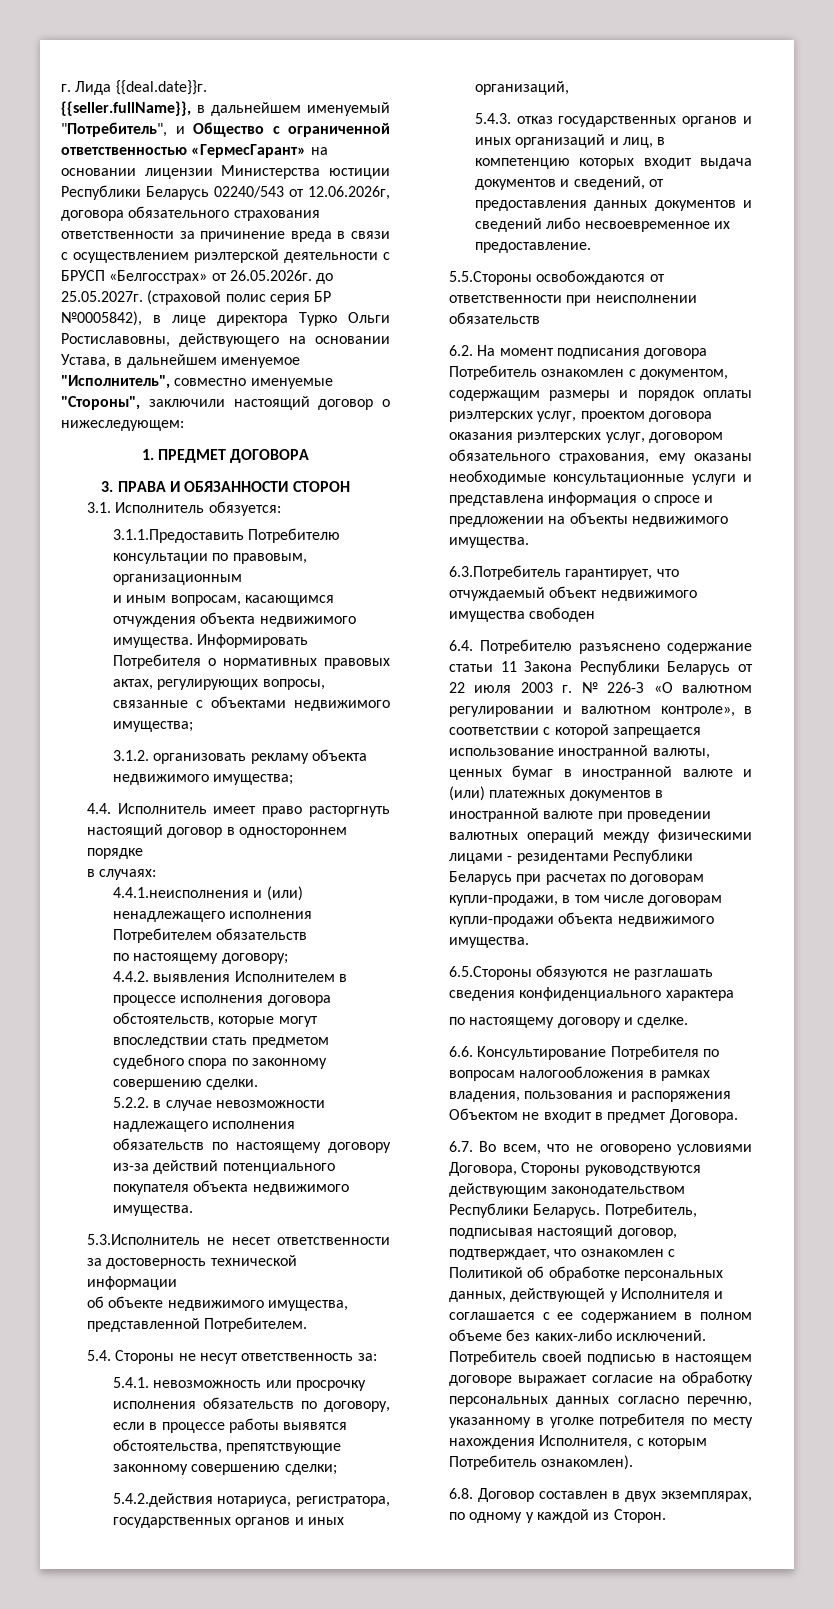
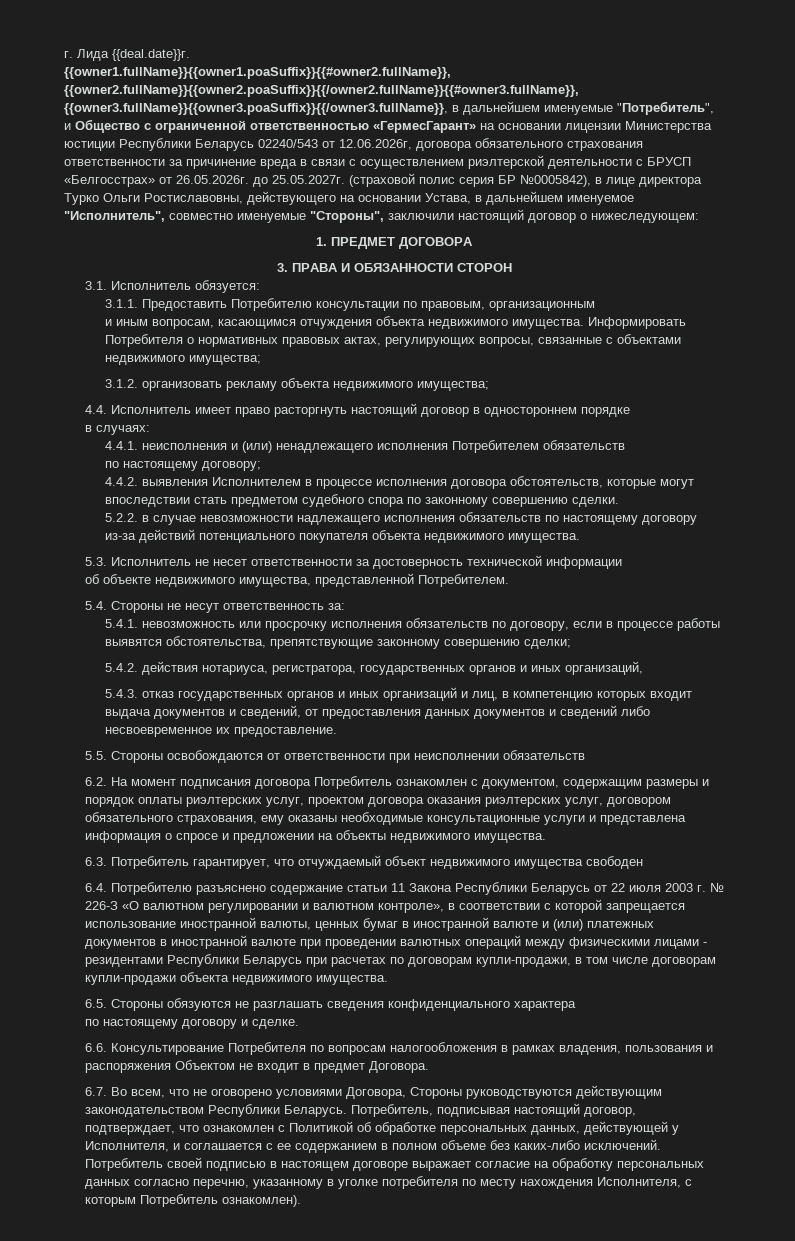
[61,101,390,116] {{seller.fullName}}, в дальнейшем именуемый -> [64,67,451,79] [64,85,579,97] [64,101,613,115] {{owner1.fullName}}{{owner1.poaSuffix}}{{#owner2.fullName}}, {{owner2.fullName}}{{owner2.poaSuffix}}{{/owner2.fullName}}{{#owner3.fullName}}, {{owner3.fullName}}{{owner3.poaSuffix}}{{/owner3.fullName}}, в дальнейшем именуемые
[112,529,244,543] 3.1.1.Предоставить -> [105,299,228,311] 3.1.1. Предоставить
[112,887,249,898] 4.4.1.неисполнения -> [105,441,228,450] 4.4.1. неисполнения
[86,1234,200,1245] 5.3.Исполнитель -> [84,557,191,566] 5.3. Исполнитель
[112,1493,213,1507] 5.4.2.действия -> [105,661,199,675] 5.4.2. действия
[448,271,532,285] 5.5.Стороны -> [84,751,163,763] 5.5. Стороны
[448,565,561,580] 6.3.Потребитель -> [84,856,189,869] 6.3. Потребитель
[448,966,532,980] 6.5.Стороны -> [84,999,163,1011] 6.5. Стороны
[620,1288,710,1299] Исполнителя -> [84,1141,169,1152] Исполнителя,
[448,1488,752,1502] [448,1509,666,1523] // 6.8. Договор составлен в двух экземплярах, по одному у каждой из Сторон. -> (301, 1201) none

